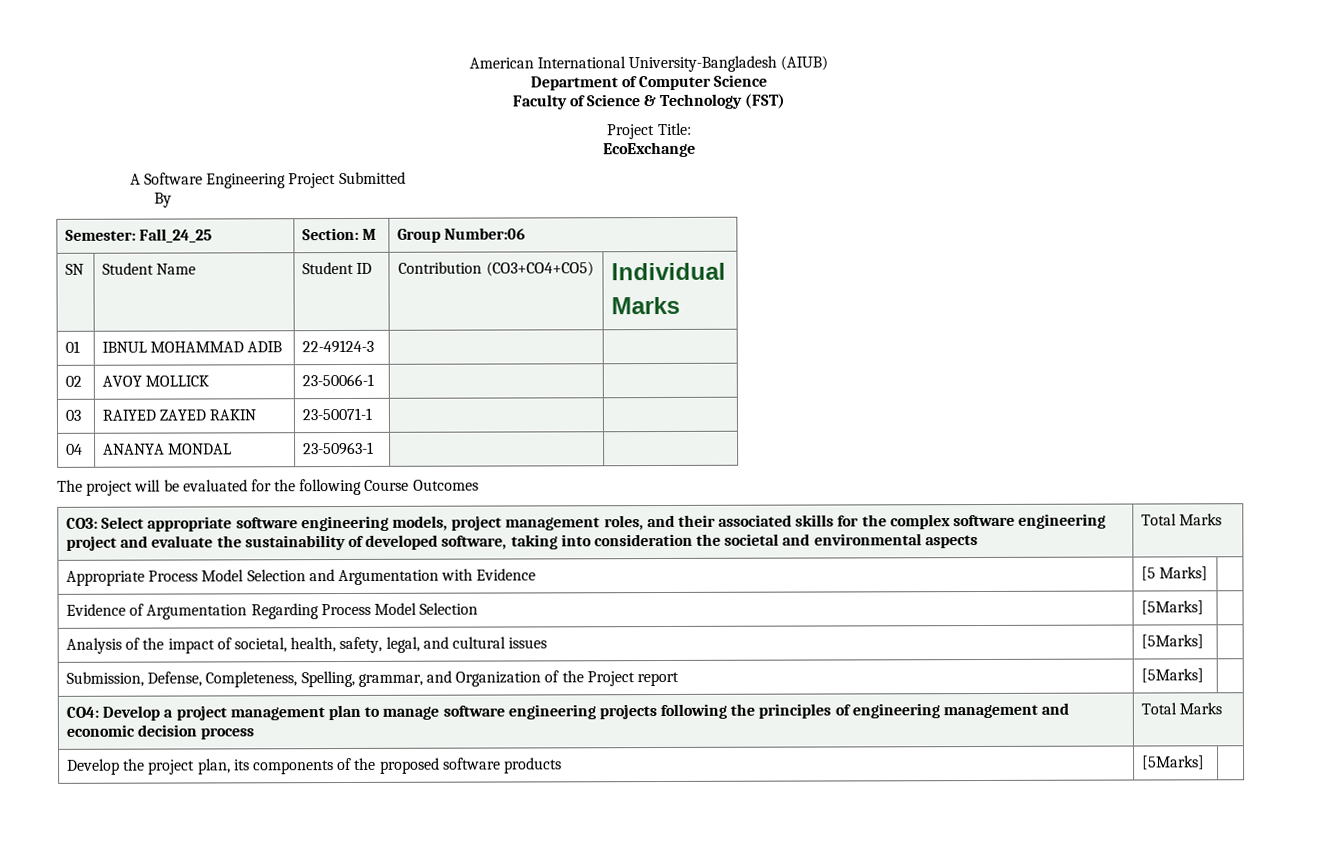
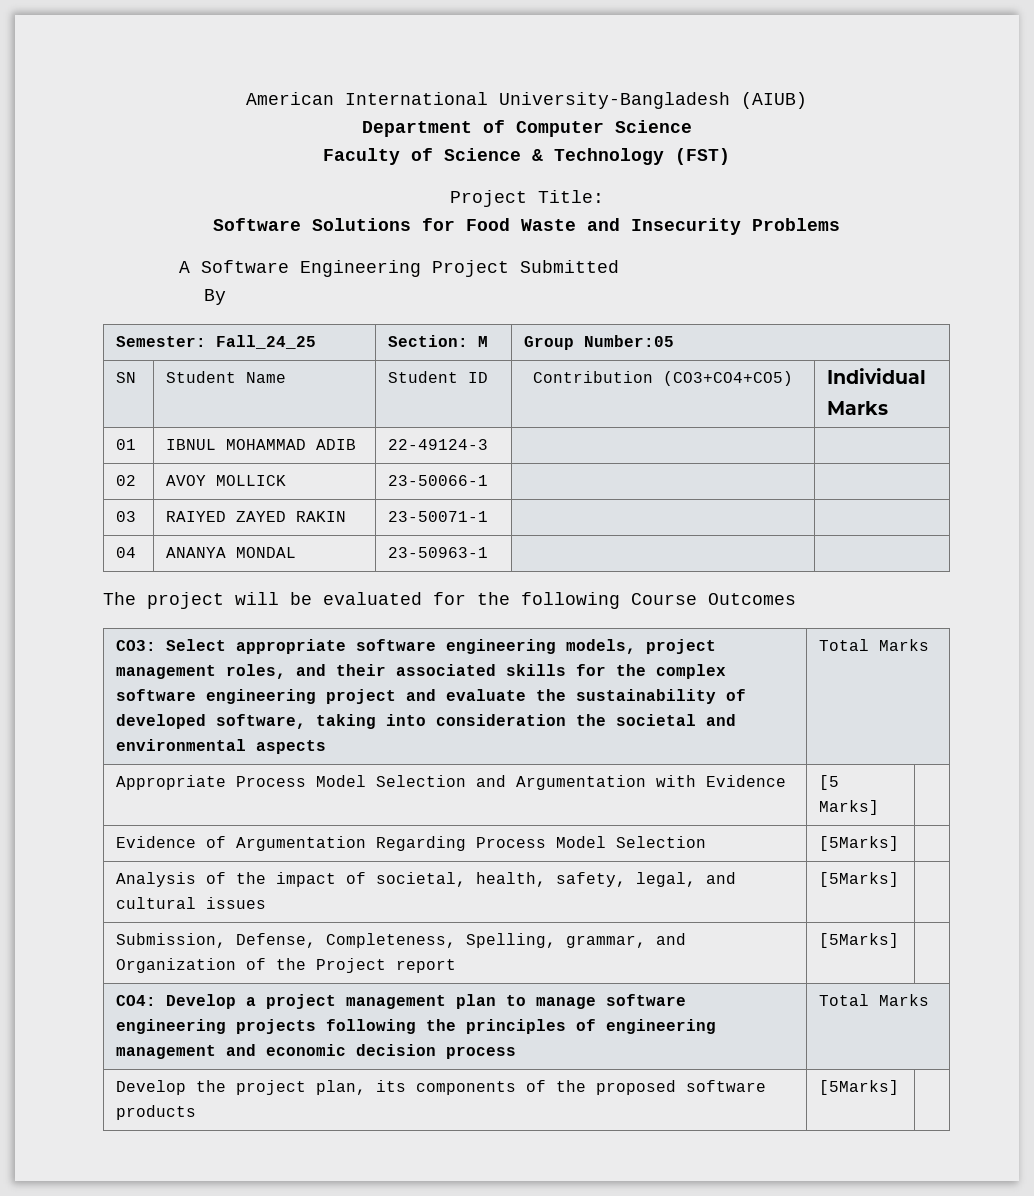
[603,141,696,158] EcoExchange -> [213,218,840,235] Software Solutions for Food Waste and Insecurity Problems
[444,227,527,240] Number:06 -> [583,335,674,347] Number:05

